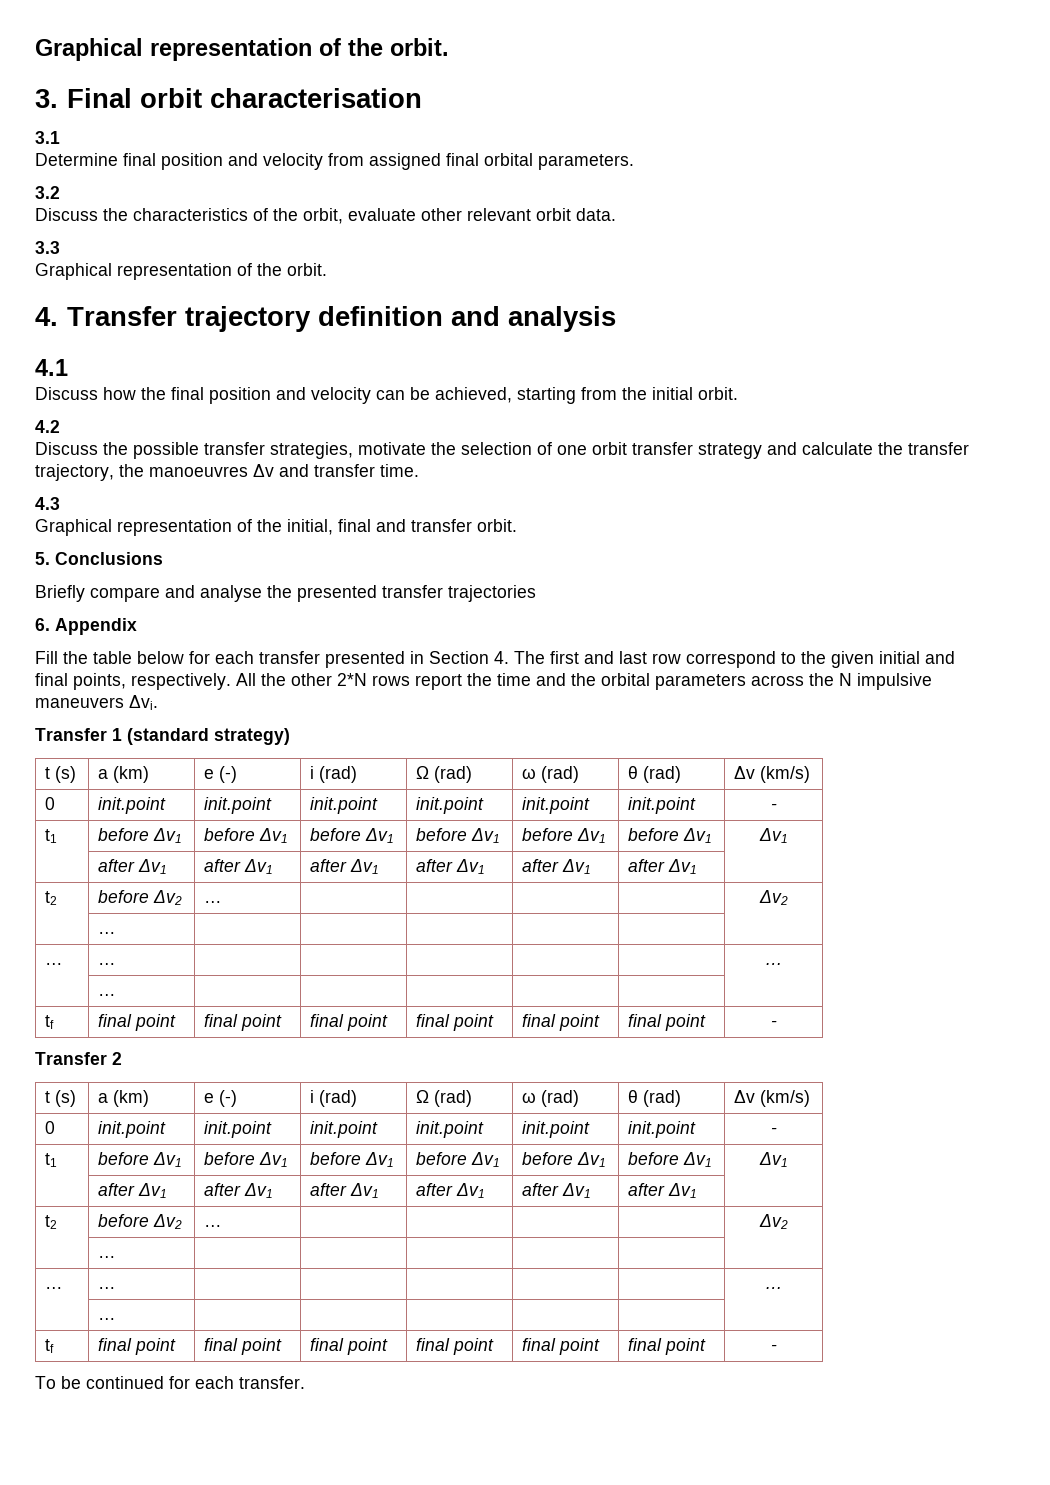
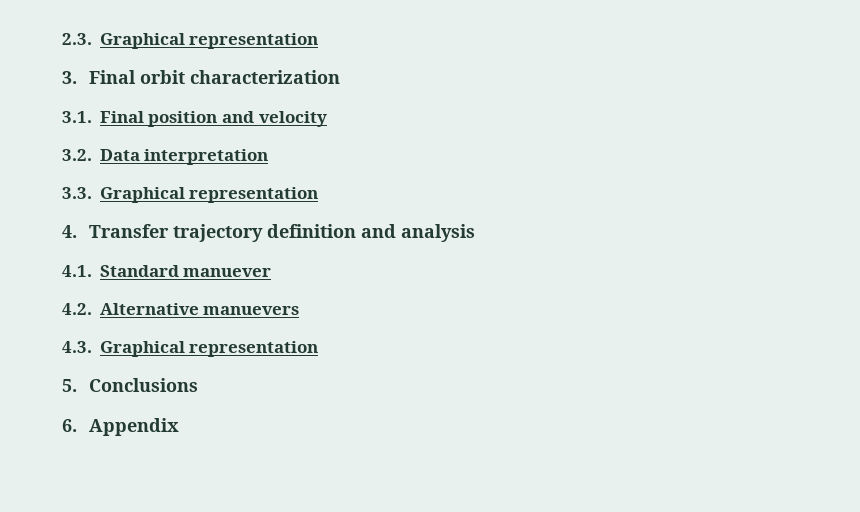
[35,38,449,61] Graphical representation of the orbit. -> [62,33,319,49] 2.3. Graphical representation
[209,88,422,108] [35,131,60,144] [35,153,634,170] [35,186,60,199] [35,208,616,224] [35,241,60,254] [35,263,327,280] characterisation // 3.1 // Determine final position and velocity from assigned final orbital parameters. // 3.2 // Discuss the characteristics of the orbit, evaluate other relevant orbit data. // 3.3 // Graphical representation of the orbit. -> [189,70,340,84] [62,111,327,127] [62,149,269,165] [62,187,319,203] characterization // 3.1. Final position and velocity // 3.2. Data interpretation // 3.3. Graphical representation
[35,359,68,376] [35,387,738,404] [35,420,60,433] [35,442,969,459] [35,464,419,481] [35,497,60,510] [35,519,517,536] [35,552,163,565] [35,585,536,602] [35,618,137,635] [35,651,955,668] [35,673,932,690] [35,695,158,710] [35,728,290,745] [44,766,76,783] [97,766,149,783] [203,766,237,783] [309,766,357,783] [415,766,472,783] [521,766,579,783] [627,766,681,783] [733,766,810,783] [44,797,55,810] [97,797,166,814] [203,797,272,814] [309,797,378,814] [415,797,484,814] [521,797,590,814] [627,797,696,814] [770,804,777,810] [44,829,57,843] [97,828,182,843] [203,828,288,843] [309,828,394,843] [415,828,500,843] [521,828,606,843] [627,828,712,843] [758,828,788,843] [97,859,167,874] [203,859,273,874] [309,859,379,874] [415,859,485,874] [521,859,591,874] [627,859,697,874] [44,891,57,905] [97,890,182,905] [203,901,222,903] [758,890,788,905] [97,932,116,934] [44,963,63,965] [97,963,116,965] [764,963,783,965] [97,994,116,996] [44,1015,54,1029] [97,1014,176,1031] [203,1014,282,1031] [309,1014,388,1031] [415,1014,494,1031] [521,1014,600,1031] [627,1014,706,1031] [770,1021,777,1027] [35,1052,122,1065] [44,1090,76,1107] [97,1090,149,1107] [203,1090,237,1107] [309,1090,357,1107] [415,1090,472,1107] [521,1090,579,1107] [627,1090,681,1107] [733,1090,810,1107] [44,1121,55,1134] [97,1121,166,1138] [203,1121,272,1138] [309,1121,378,1138] [415,1121,484,1138] [521,1121,590,1138] [627,1121,696,1138] [770,1128,777,1134] [44,1153,57,1167] [97,1152,182,1167] [203,1152,288,1167] [309,1152,394,1167] [415,1152,500,1167] [521,1152,606,1167] [627,1152,712,1167] [758,1152,788,1167] [97,1183,167,1198] [203,1183,273,1198] [309,1183,379,1198] [415,1183,485,1198] [521,1183,591,1198] [627,1183,697,1198] [44,1215,57,1229] [97,1214,182,1229] [203,1225,222,1227] [758,1214,788,1229] [97,1256,116,1258] [44,1287,63,1289] [97,1287,116,1289] [764,1287,783,1289] [97,1318,116,1320] [44,1339,54,1353] [97,1338,176,1355] [203,1338,282,1355] [309,1338,388,1355] [415,1338,494,1355] [521,1338,600,1355] [627,1338,706,1355] [770,1345,777,1351] [35,1376,305,1389] 4.1 // Discuss how the final position and velocity can be achieved, starting from the initial orbit. // 4.2 // Discuss the possible transfer strategies, motivate the selection of one orbit transfer strategy and calculate the transfer trajectory, the manoeuvres Δv and transfer time. // 4.3 // Graphical representation of the initial, final and transfer orbit. // 5. Conclusions // Briefly compare and analyse the presented transfer trajectories // 6. Appendix // Fill the table below for each transfer presented in Section 4. The first and last row correspond to the given initial and final points, respectively. All the other 2*N rows report the time and the orbital parameters across the N impulsive maneuvers Δvi. // Transfer 1 (standard strategy) // t (s) | a (km) | e (-) | i (rad) | Ω (rad) | ω (rad) | θ (rad) | Δv (km/s) // 0 | init.point | init.point | init.point | init.point | init.point | init.point | - // t1 | before Δv1 | before Δv1 | before Δv1 | before Δv1 | before Δv1 | before Δv1 | Δv1 // | after Δv1 | after Δv1 | after Δv1 | after Δv1 | after Δv1 | after Δv1 | // t2 | before Δv2 | … | | | | | Δv2 // | … | | | | | | // … | … | | | | | | … // | … | | | | | | // tf | final point | final point | final point | final point | final point | final point | - // Transfer 2 // t (s) | a (km) | e (-) | i (rad) | Ω (rad) | ω (rad) | θ (rad) | Δv (km/s) // 0 | init.point | init.point | init.point | init.point | init.point | init.point | - // t1 | before Δv1 | before Δv1 | before Δv1 | before Δv1 | before Δv1 | before Δv1 | Δv1 // | after Δv1 | after Δv1 | after Δv1 | after Δv1 | after Δv1 | after Δv1 | // t2 | before Δv2 | … | | | | | Δv2 // | … | | | | | | // … | … | | | | | | … // | … | | | | | | // tf | final point | final point | final point | final point | final point | final point | - // To be continued for each transfer. -> [62,265,272,277] [62,303,300,315] [62,341,319,357] [62,378,198,392] [62,418,179,436] 4.1. Standard manuever // 4.2. Alternative manuevers // 4.3. Graphical representation // 5. Conclusions // 6. Appendix

